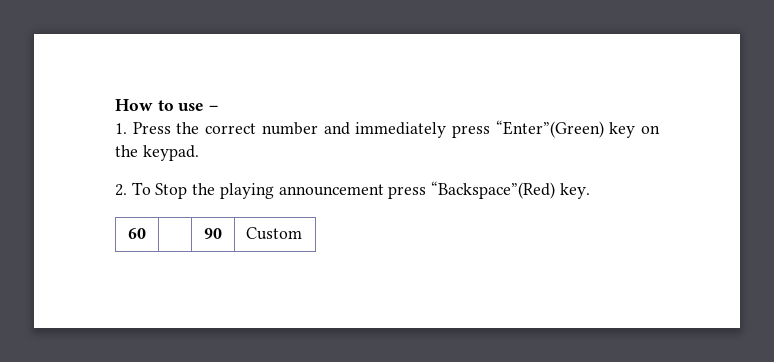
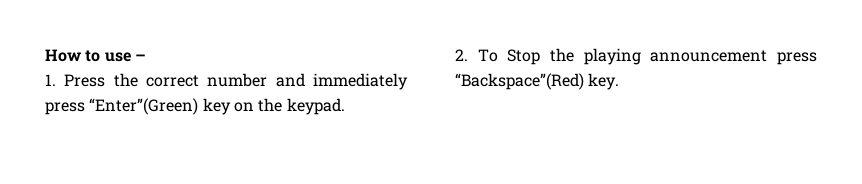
[128,228,146,239] [204,228,222,239] [246,227,303,240] // 60 | | 90 | Custom -> (620, 81) none

